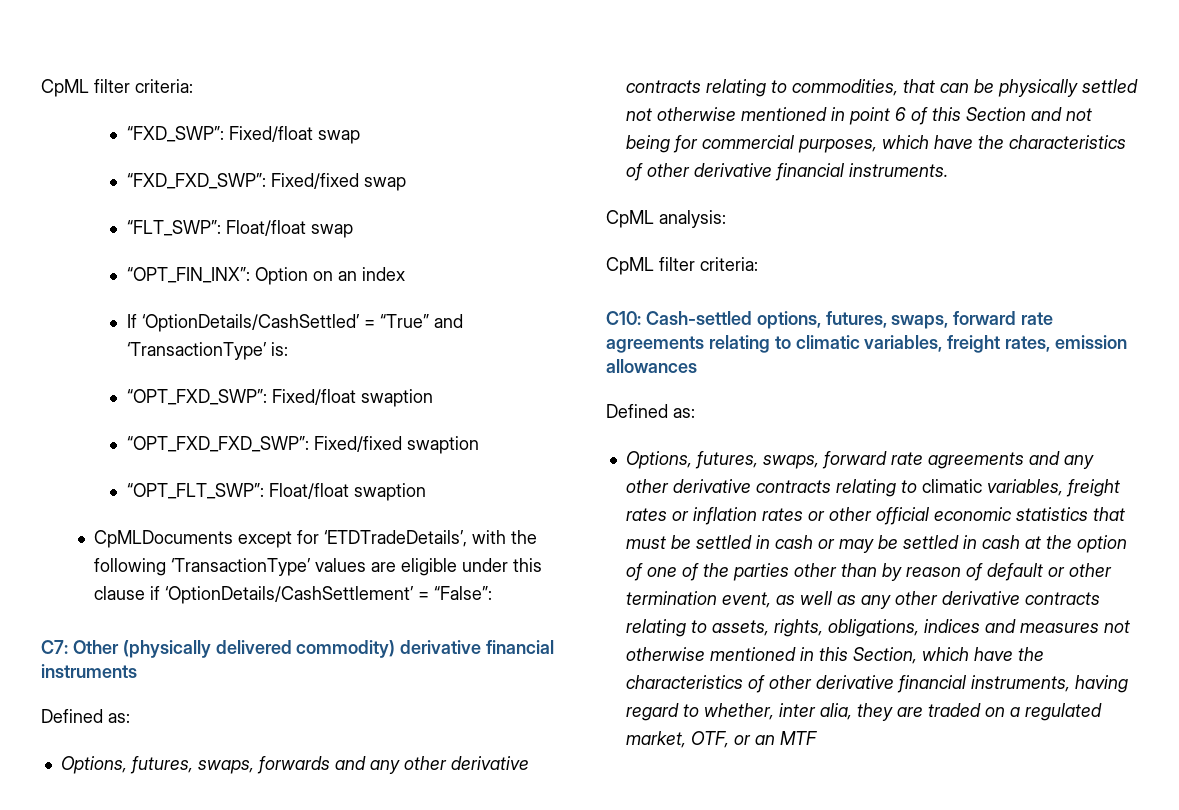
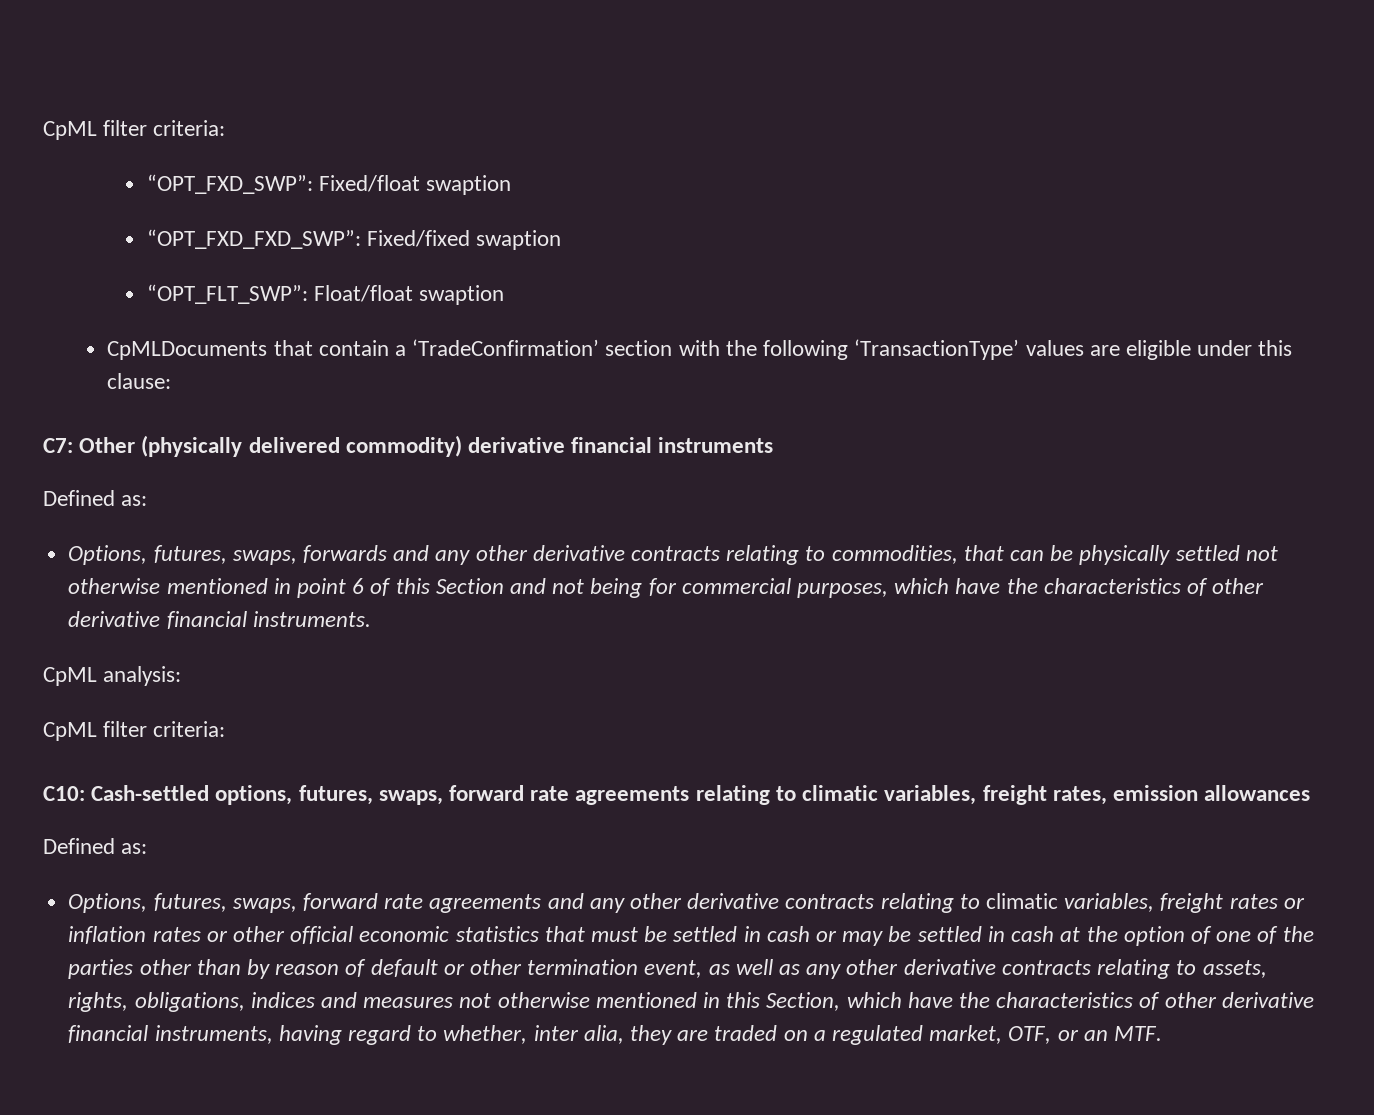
[41,79,193,97] [126,126,360,144] [126,173,406,191] [126,220,353,238] [126,267,405,285] [126,314,463,332] [126,342,288,360] CpML filter criteria: // “FXD_SWP”: Fixed/float swap // “FXD_FXD_SWP”: Fixed/fixed swap // “FLT_SWP”: Float/float swap // “OPT_FIN_INX”: Option on an index // If ‘OptionDetails/CashSettled’ = “True” and ‘TransactionType’ is: -> [43,120,226,140] CpML filter criteria:
[237,530,467,548] except for ‘ETDTradeDetails’, -> [273,339,673,356] that contain a ‘TradeConfirmation’ section
[93,586,492,604] clause if ‘OptionDetails/CashSettlement’ = “False”: -> [107,373,172,389] clause:
[779,731,817,745] MTF -> [1114,1026,1163,1041] MTF.

